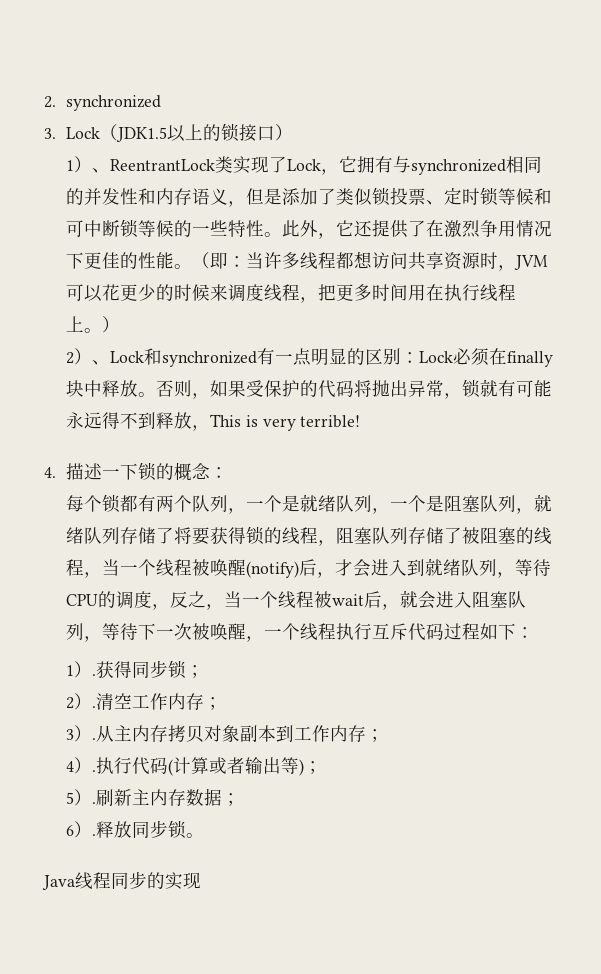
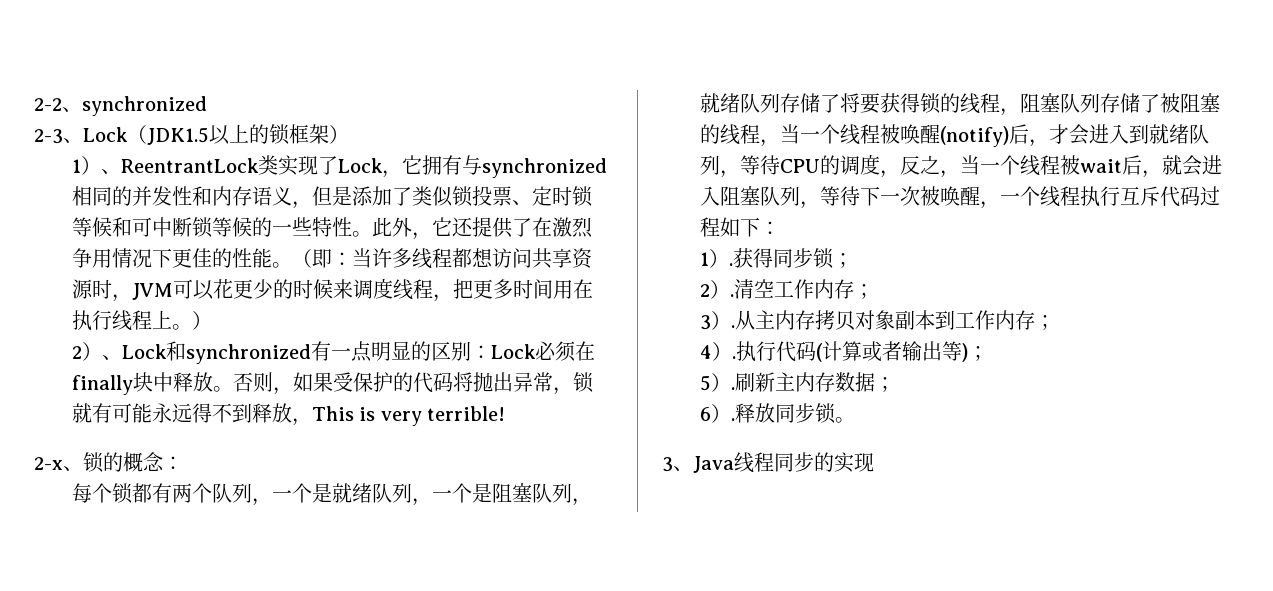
[44,96,56,108] 2. -> [34,98,82,112] 2-2、
[44,128,56,139] 3. -> [34,129,83,144] 2-3、
[239,124,276,142] 接口 -> [289,124,329,144] 框架
[44,463,139,480] 4.描述一下 -> [34,457,83,471] 2-x、
(205, 835) none -> [662,457,693,472] 3、

